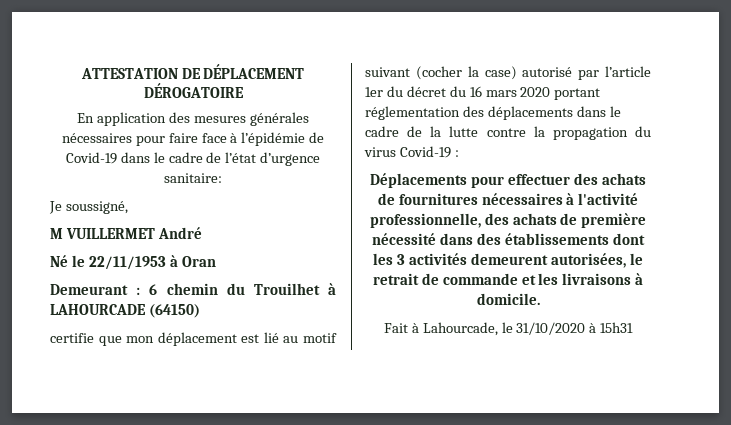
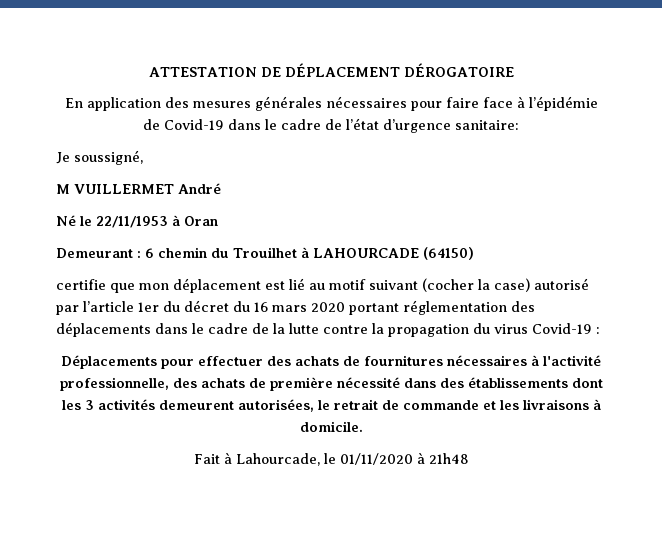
[516,322,634,335] 31/10/2020 à 15h31 -> [339,452,469,465] 01/11/2020 à 21h48

